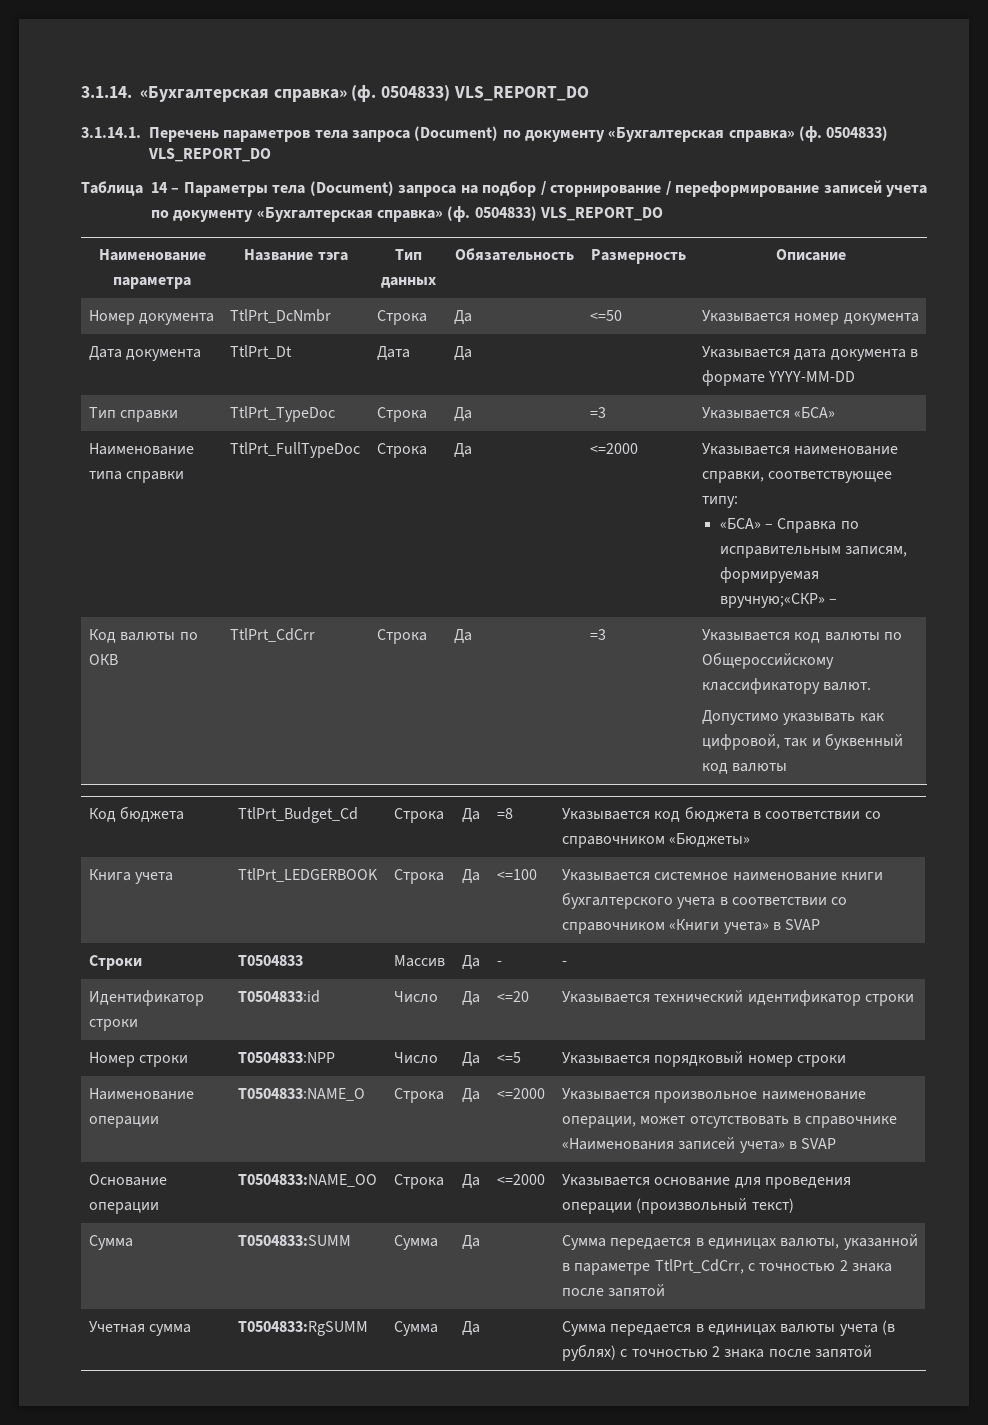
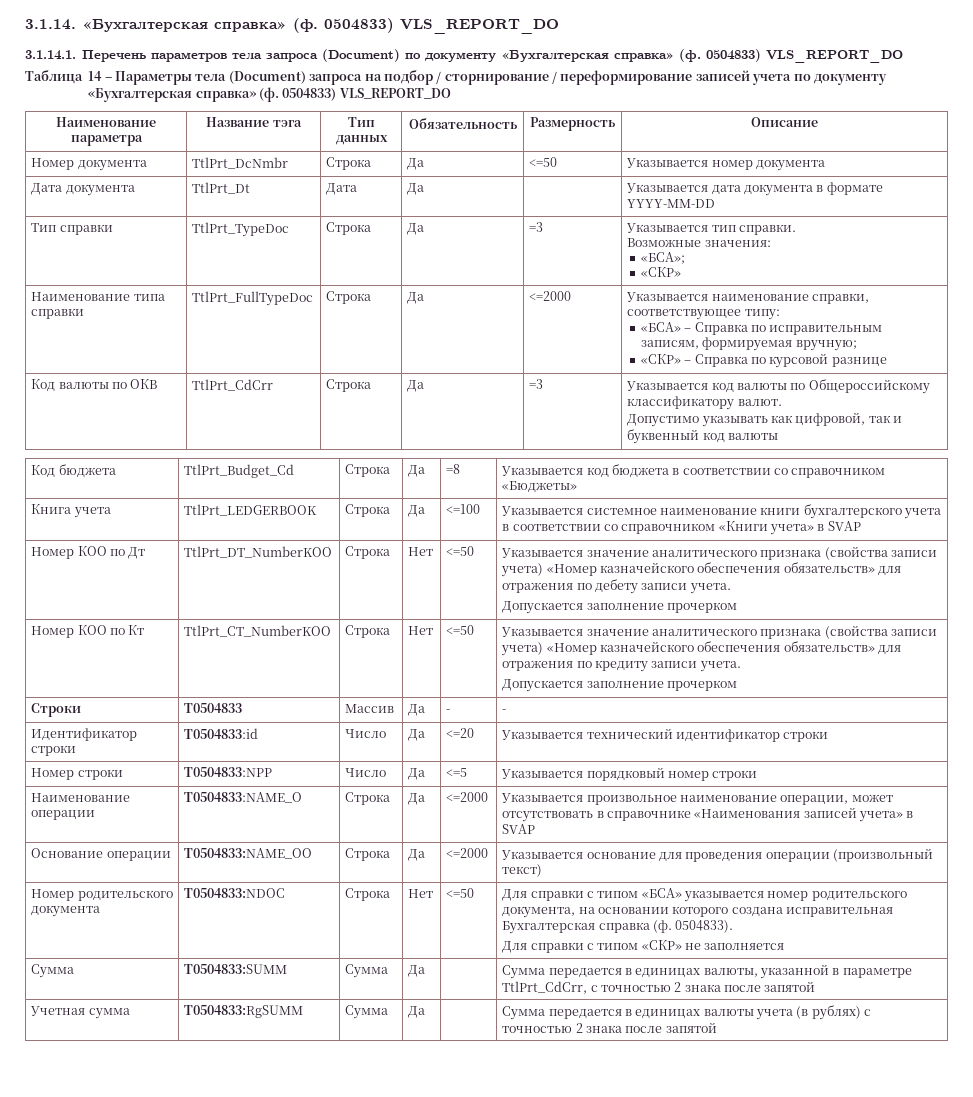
[794,407,836,418] «БСА» -> [711,224,796,235] [627,238,771,247] [640,252,685,264] [640,267,681,277] тип справки. // Возможные значения: // «БСА»; // «СКР»
[719,593,837,608] вручную;«СКР» – -> [795,340,857,351] [640,353,887,368] вручную; // «СКР» – Справка по курсовой разнице
(821, 924) none -> [31,546,146,559] [184,546,333,558] [345,546,391,559] [408,547,434,556] [446,546,475,556] [501,546,938,560] [501,562,902,577] [502,579,731,594] [502,601,737,614] [31,625,145,638] [184,625,332,637] [345,625,391,638] [408,626,434,635] [446,625,475,635] [501,625,938,639] [501,641,902,656] [502,660,741,672] [502,679,737,692] // Номер КОО по Дт | TtlPrt_DT_NumberKOO | Строка | Нет | <=50 | Указывается значение аналитического признака (свойства записи учета) «Номер казначейского обеспечения обязательств» для отражения по дебету записи учета. // Допускается заполнение прочерком // Номер КОО по Кт | TtlPrt_CT_NumberKOO | Строка | Нет | <=50 | Указывается значение аналитического признака (свойства записи учета) «Номер казначейского обеспечения обязательств» для отражения по кредиту записи учета. // Допускается заполнение прочерком
(794, 1205) none -> [31,889,173,901] [31,905,101,917] [184,888,286,898] [345,888,391,901] [408,889,434,898] [446,888,475,898] [502,888,907,902] [502,906,894,918] [502,920,734,934] [502,940,785,953] // Номер родительского документа | T0504833:NDOC | Строка | Нет | <=50 | Для справки с типом «БСА» указывается номер родительского документа, на основании которого создана исправительная Бухгалтерская справка (ф. 0504833). // Для справки с типом «СКР» не заполняется

